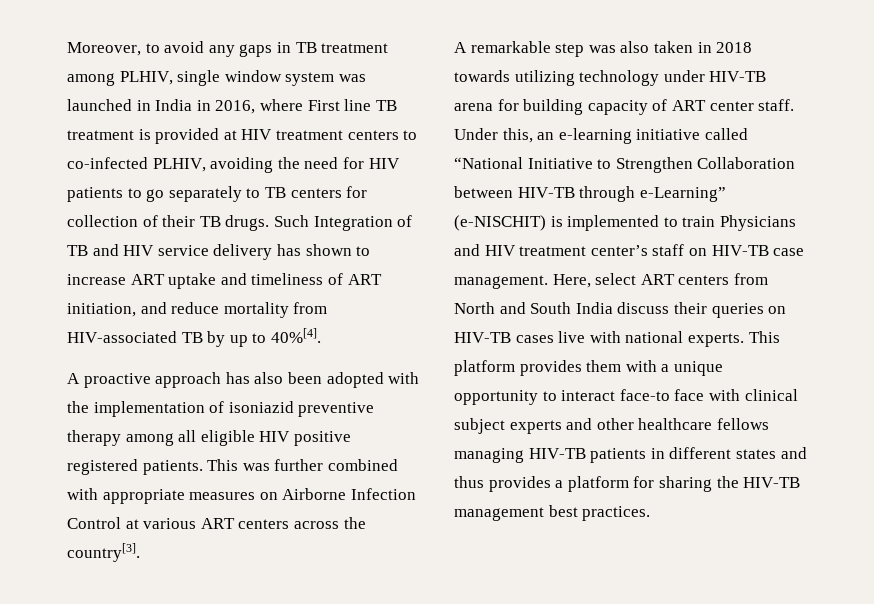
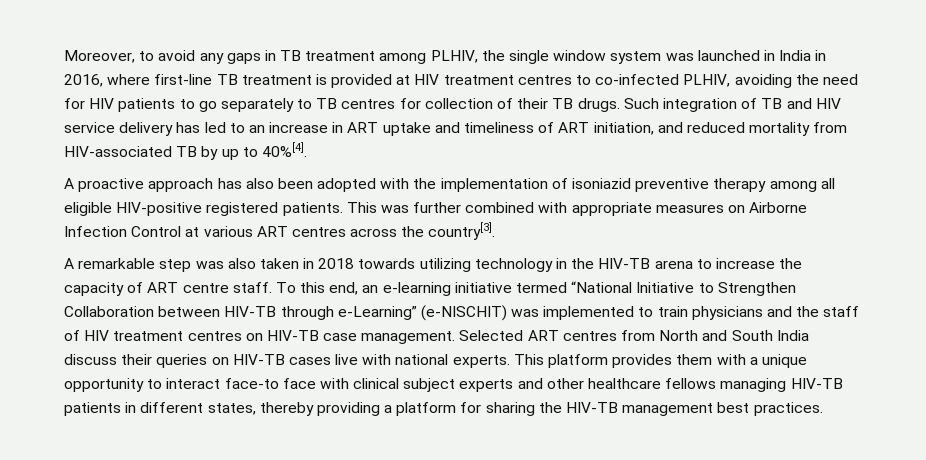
(173, 78) none -> [481,50,505,61] the
[307,99,372,111] First line -> [154,74,213,85] first-line
[347,130,399,140] centers -> [517,75,572,85] centres
[290,188,342,198] centers -> [341,99,396,109] centres
[313,216,393,231] Integration -> [662,98,737,112] integration
[305,244,371,256] [67,274,126,285] shown to increase -> [204,122,344,133] led to an increase in
[171,302,220,314] reduce -> [686,122,745,133] reduced
[259,431,351,446] HIV positive -> [116,202,203,216] HIV-positive
[238,519,290,529] centers -> [291,227,346,237] centres
[663,70,767,82] [454,99,795,115] [454,128,533,143] under HIV-TB arena for building capacity of ART center staff. Under this, -> [556,258,803,269] [64,282,359,296] in the HIV-TB arena to increase the capacity of ART centre staff. To this end,
[704,128,748,140] called -> [516,282,568,293] termed
[550,216,563,227] is -> [511,309,540,317] was
[719,215,796,231] [454,244,805,256] [454,273,730,289] Physicians and HIV treatment center’s staff on HIV-TB case management. Here, select ART centers -> [691,306,860,320] [64,330,617,344] physicians and the staff of HIV treatment centres on HIV-TB case management. Selected ART centres
[735,447,807,459] [454,476,551,492] states and thus provides -> [207,402,380,416] states, thereby providing

